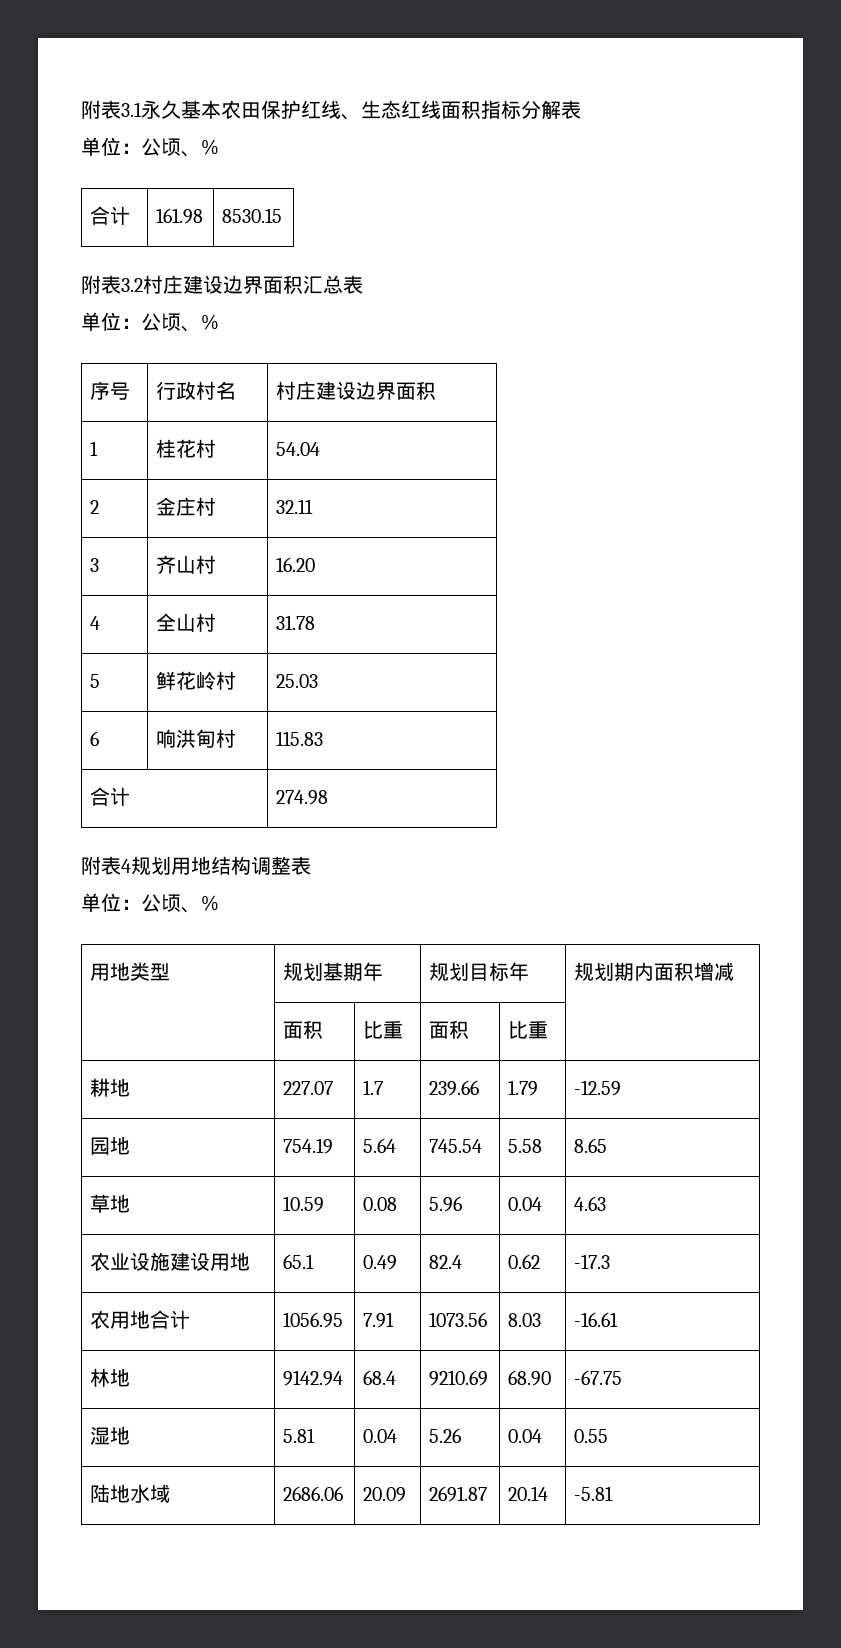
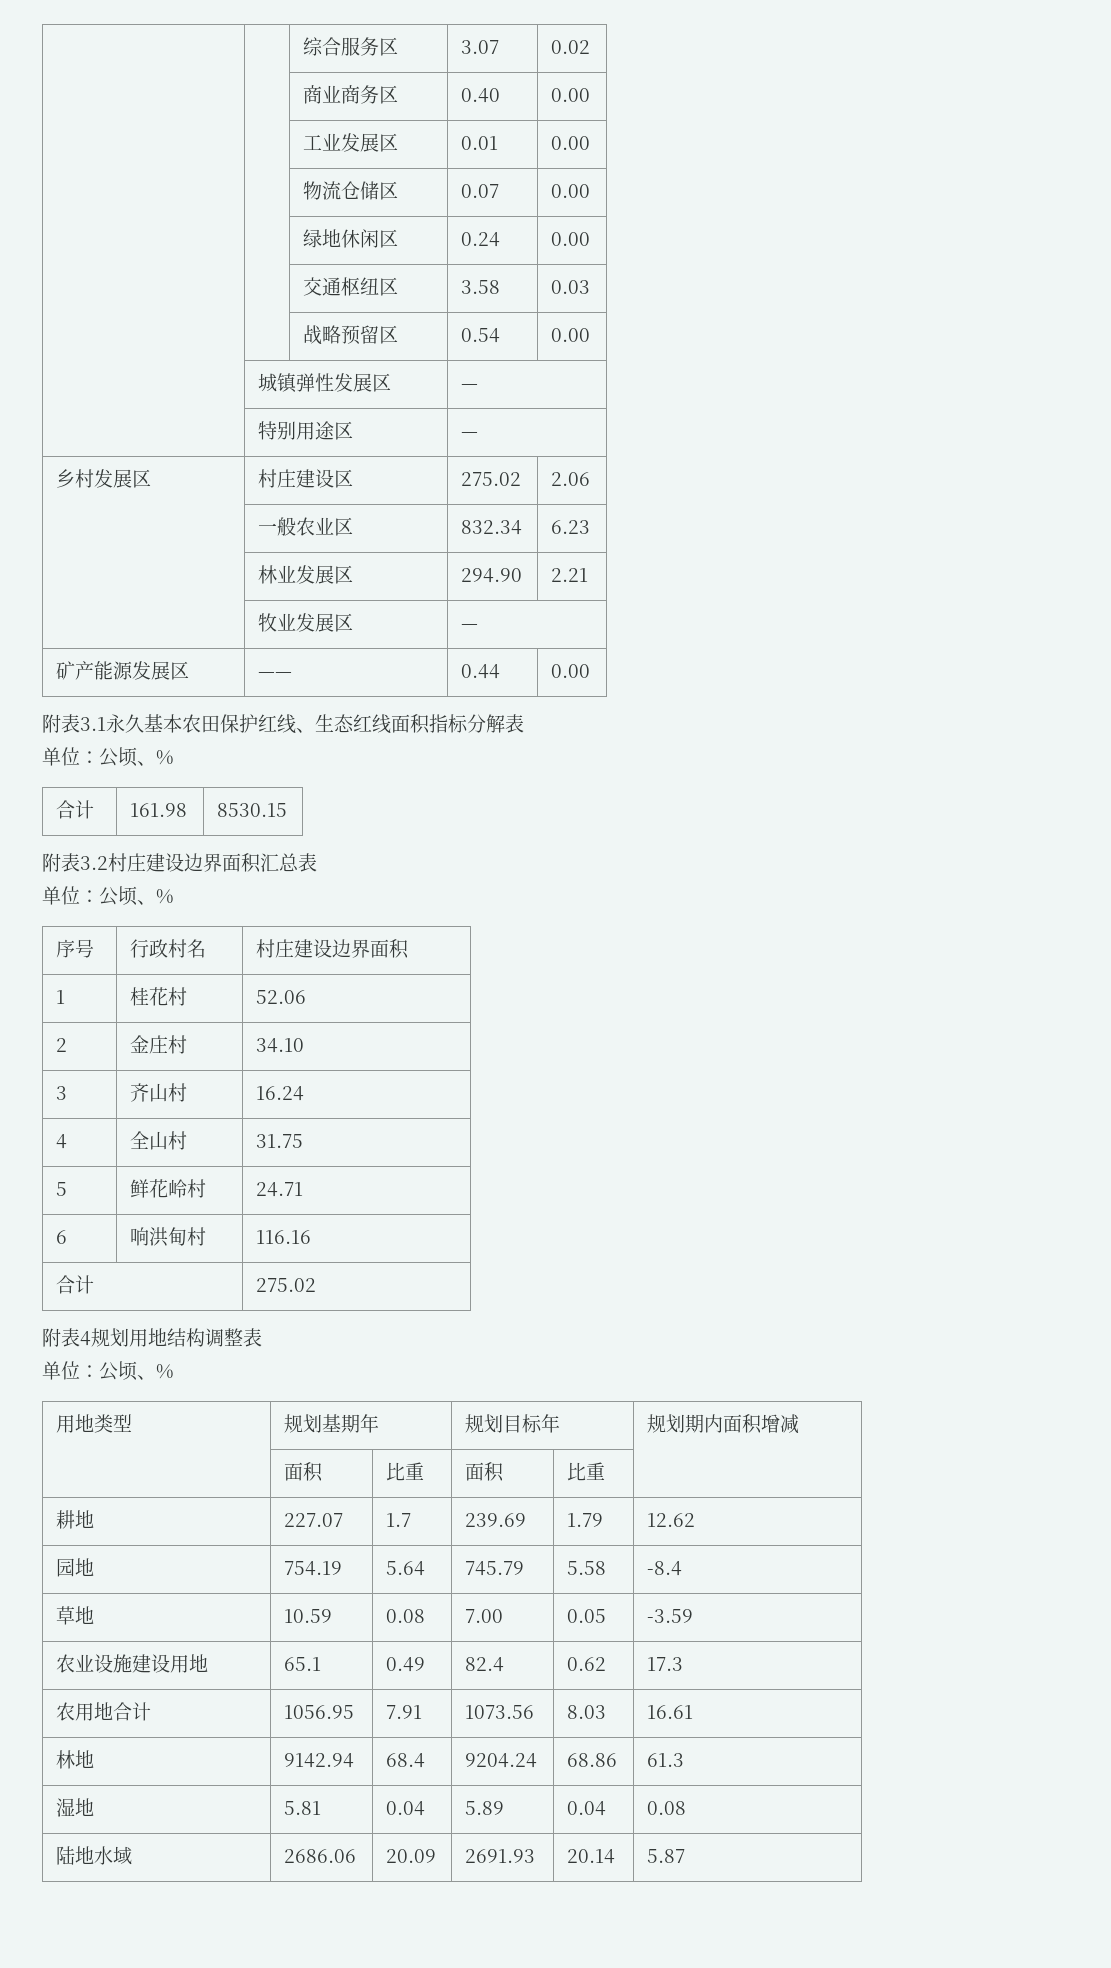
(81, 109) none -> [303,37,399,56] [461,40,500,54] [551,40,591,54] [303,85,399,104] [461,88,501,103] [551,88,591,102] [303,133,399,152] [461,136,499,150] [551,136,591,150] [303,181,399,200] [461,184,500,198] [551,184,591,198] [303,229,399,248] [461,232,501,247] [551,232,591,246] [303,277,399,296] [461,280,501,294] [551,280,591,294] [303,325,399,345] [461,328,501,343] [551,328,591,342] [258,373,392,393] [461,384,479,390] [258,421,354,440] [461,432,479,438] [56,469,152,488] [258,469,354,488] [461,472,522,486] [551,472,591,486] [258,517,354,536] [461,520,523,535] [551,520,591,534] [258,565,354,584] [461,568,523,583] [551,568,589,582] [258,613,354,632] [461,624,479,630] [56,661,190,680] [258,672,293,678] [461,664,501,679] [551,664,591,678] | | 综合服务区 | 3.07 | 0.02 // | | 商业商务区 | 0.40 | 0.00 // | | 工业发展区 | 0.01 | 0.00 // | | 物流仓储区 | 0.07 | 0.00 // | | 绿地休闲区 | 0.24 | 0.00 // | | 交通枢纽区 | 3.58 | 0.03 // | | 战略预留区 | 0.54 | 0.00 // | 城镇弹性发展区 | — // | 特别用途区 | — // 乡村发展区 | 村庄建设区 | 275.02 | 2.06 // | 一般农业区 | 832.34 | 6.23 // | 林业发展区 | 294.90 | 2.21 // | 牧业发展区 | — // 矿产能源发展区 | —— | 0.44 | 0.00 //
[276,442,321,456] 54.04 -> [256,990,307,1004] 52.06
[276,499,314,514] 32.11 -> [256,1038,305,1053] 34.10
[276,557,316,572] 16.20 -> [256,1086,305,1101] 16.24
[276,615,316,630] 31.78 -> [256,1134,304,1148] 31.75
[276,674,319,688] 25.03 -> [256,1182,304,1197] 24.71
[276,731,324,746] [90,787,131,806] [276,790,329,805] 115.83 // 合计 | 274.98 -> [256,1230,312,1244] [56,1275,95,1294] [256,1278,317,1292] 116.16 // 合计 | 275.02
[429,1080,480,1096] 239.66 -> [465,1513,527,1527] 239.69
[574,1080,622,1096] -12.59 -> [647,1513,696,1527] 12.62
[429,1139,483,1153] 745.54 -> [465,1561,525,1576] 745.79
[574,1138,608,1153] 8.65 -> [647,1561,683,1576] -8.4
[429,1196,463,1212] [508,1197,543,1211] [574,1196,607,1211] 5.96 | 0.04 | 4.63 -> [465,1609,504,1623] [567,1609,607,1623] [647,1609,694,1623] 7.00 | 0.05 | -3.59
[574,1254,611,1269] -17.3 -> [647,1657,684,1671] 17.3
[574,1312,619,1327] -16.61 -> [647,1705,694,1719] 16.61
[429,1370,489,1386] [508,1370,552,1386] [574,1370,623,1385] 9210.69 | 68.90 | -67.75 -> [465,1753,538,1768] [567,1753,618,1767] [647,1753,685,1767] 9204.24 | 68.86 | 61.3
[429,1428,462,1443] [508,1429,543,1443] [574,1429,609,1443] 5.26 | 0.04 | 0.55 -> [465,1801,505,1815] [567,1801,607,1816] [647,1801,687,1815] 5.89 | 0.04 | 0.08
[429,1486,488,1502] 2691.87 -> [465,1849,536,1863] 2691.93
[574,1486,614,1501] -5.81 -> [647,1849,686,1863] 5.87

